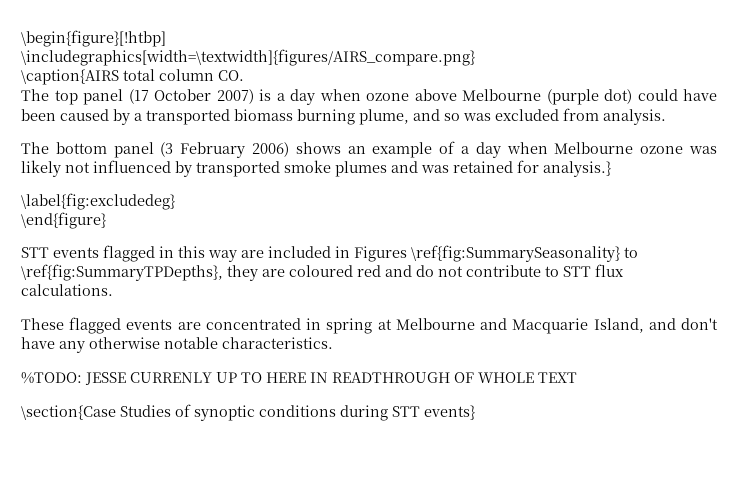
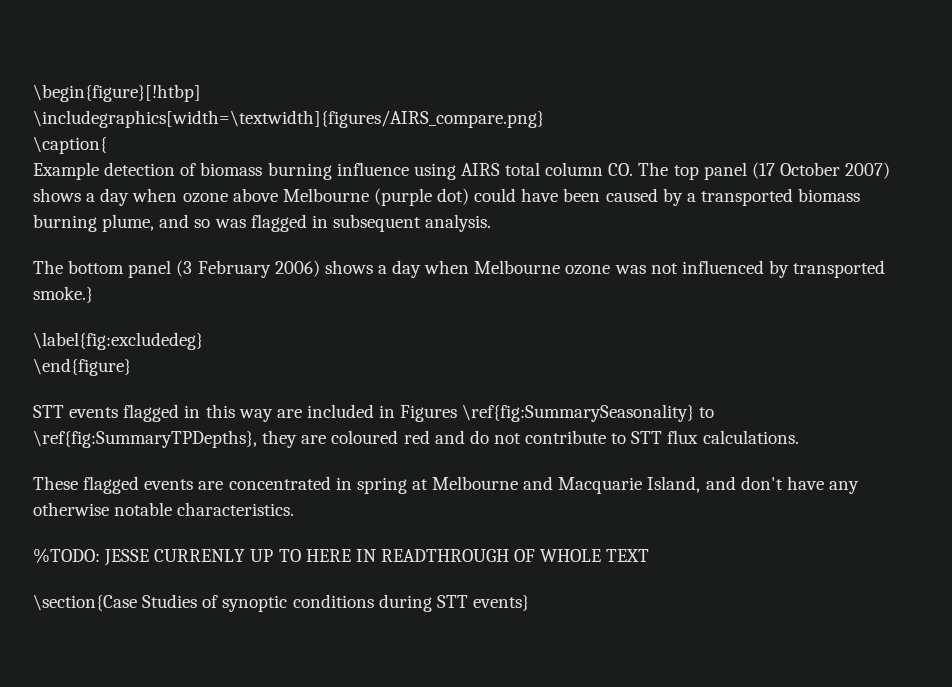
[21,69,119,85] \caption{AIRS -> [33,136,107,154] [33,162,500,180] \caption{ // Example detection of biomass burning influence using AIRS
(244, 75) // -> (634, 169) none
[259,89,271,101] is -> [33,188,81,202] shows
[495,108,599,121] excluded from -> [250,214,421,232] flagged in subsequent
[347,141,456,158] an example of -> (373, 267) none
[21,160,61,177] likely -> (646, 269) none
[284,160,611,177] smoke plumes and was retained for analysis.} -> [33,286,93,303] smoke.}

